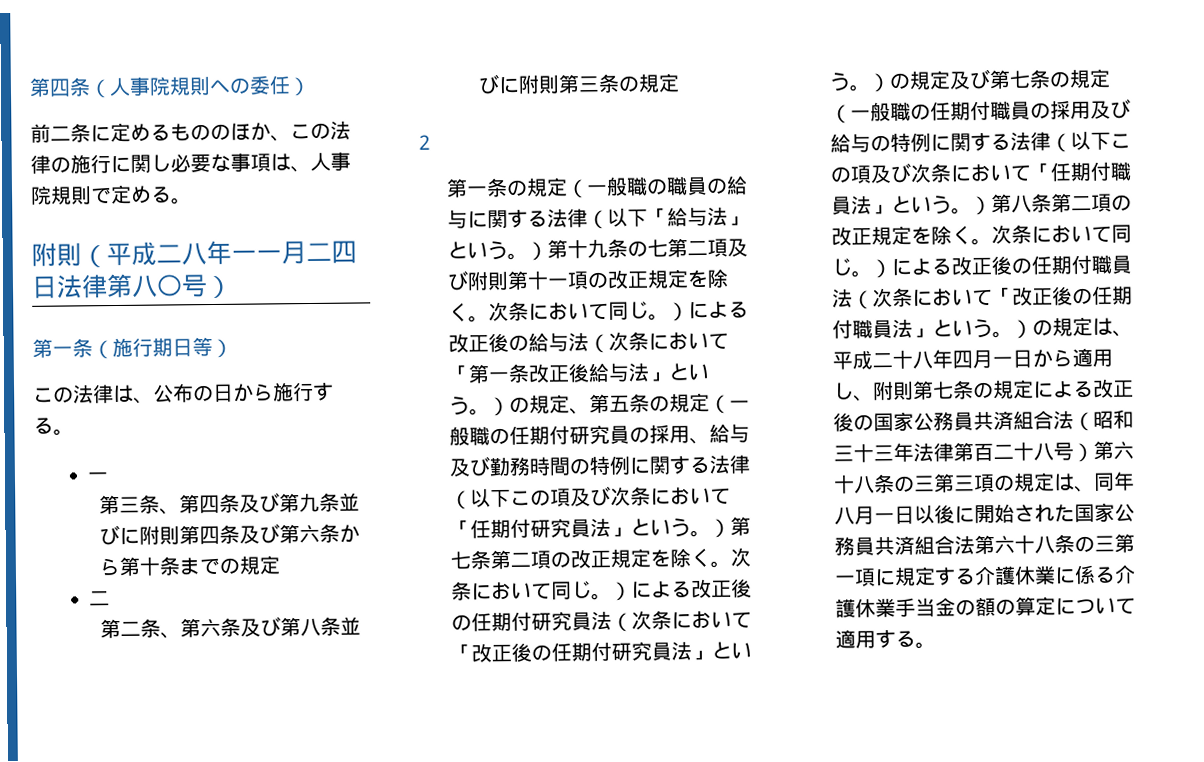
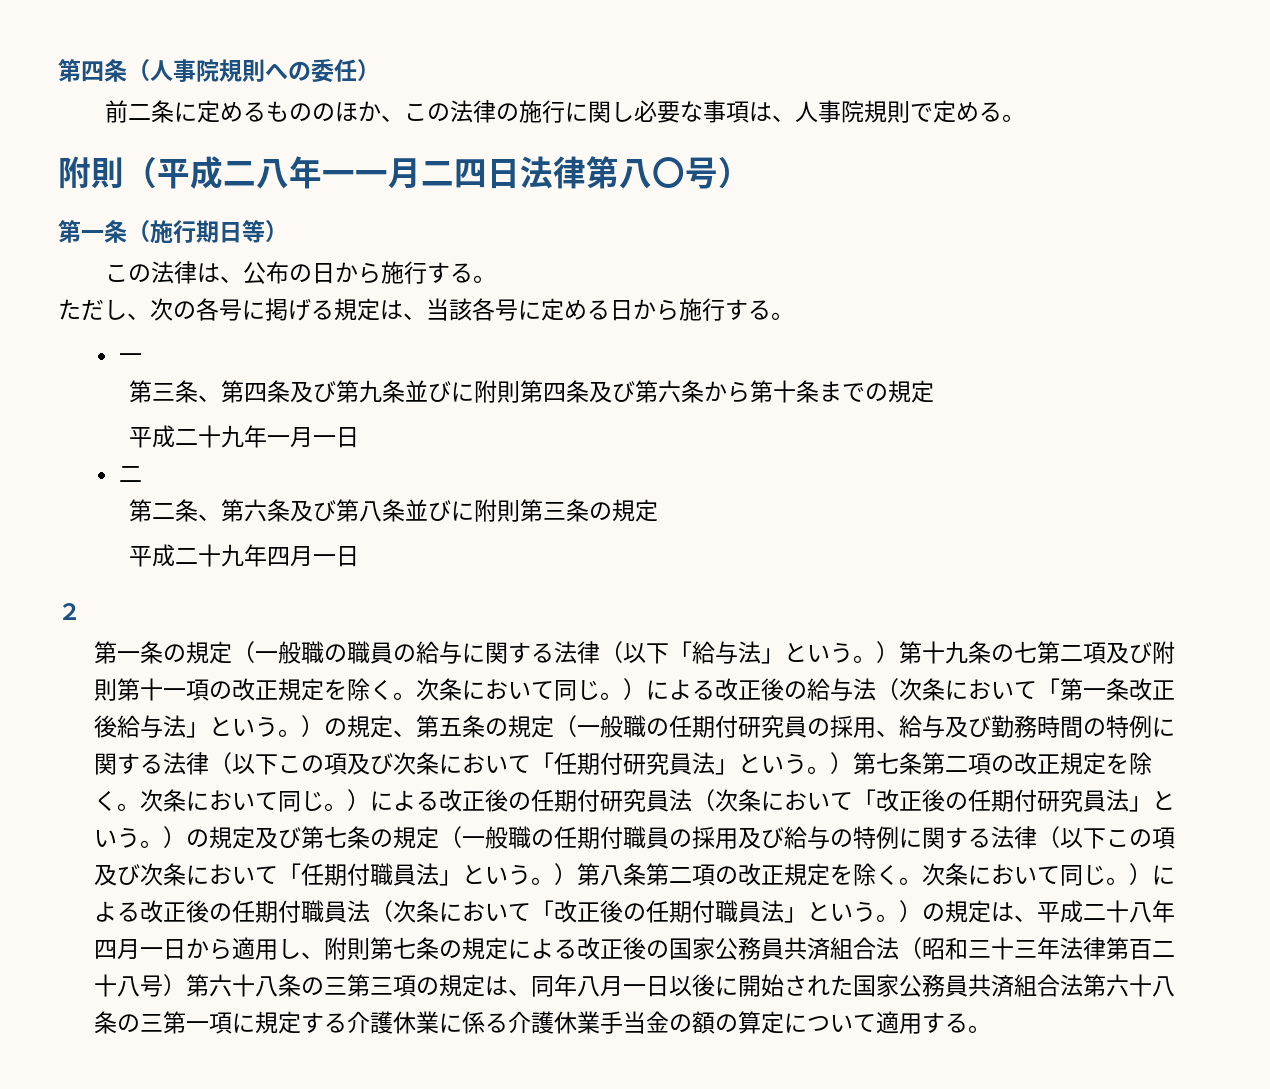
(74, 432) none -> [58,298,794,321] // ただし、次の各号に掲げる規定は、当該各号に定める日から施行する。
(280, 565) none -> [129,425,360,448] // 平成二十九年一月一日
(680, 83) none -> [129,544,360,567] // 平成二十九年四月一日

